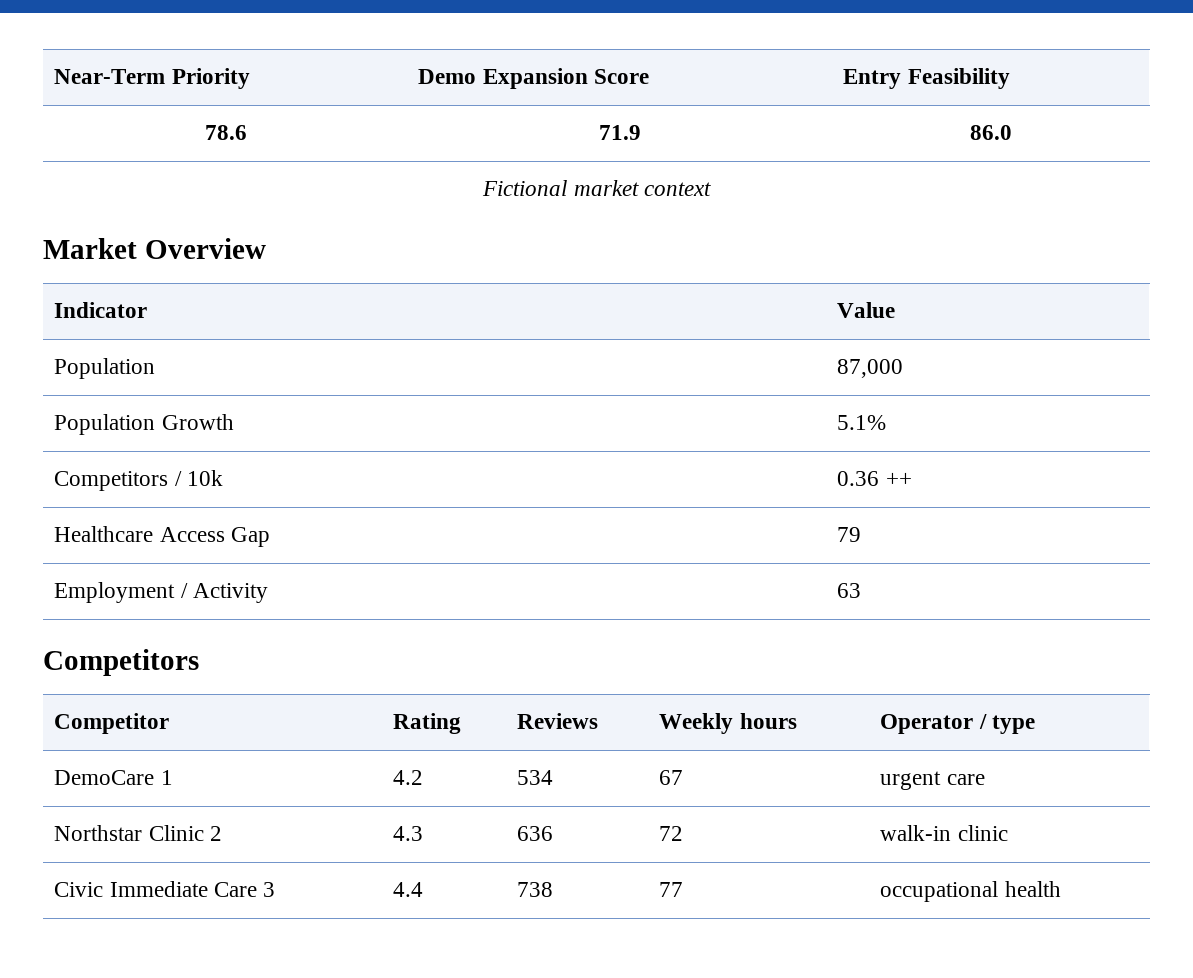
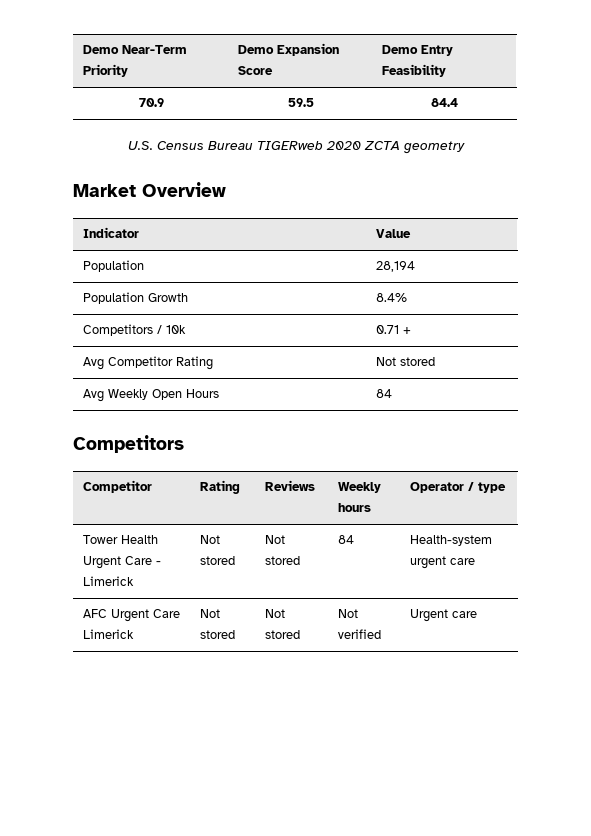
(54, 76) none -> [83,45,120,54] Demo
(649, 76) none -> [382,45,419,54] Demo
[204,125,247,140] [599,125,642,140] [970,125,1013,140] [482,180,711,196] 78.6 | 71.9 | 86.0 // Fictional market context -> [138,98,164,107] [287,98,314,107] [431,98,458,107] [127,141,465,154] 70.9 | 59.5 | 84.4 // U.S. Census Bureau TIGERweb 2020 ZCTA geometry
[837,359,904,378] 87,000 -> [376,261,416,272] 28,194
[837,415,887,430] 5.1% -> [376,293,408,302] 8.4%
[837,471,912,486] [54,526,270,547] [837,527,862,542] [54,582,268,603] [837,583,862,598] 0.36 ++ // Healthcare Access Gap | 79 // Employment / Activity | 63 -> [376,325,412,334] [83,356,214,370] [376,357,436,366] [83,389,220,402] [376,389,393,398] 0.71 + // Avg Competitor Rating | Not stored // Avg Weekly Open Hours | 84
[54,770,173,785] [393,770,424,785] [517,770,554,785] [659,770,684,785] [880,771,985,790] [54,825,222,841] [393,826,424,841] [517,826,554,841] [659,826,684,841] [880,825,1008,841] [54,881,276,897] [393,882,424,897] [517,882,554,897] [659,882,684,897] [880,881,1061,902] DemoCare 1 | 4.2 | 534 | 67 | urgent care // Northstar Clinic 2 | 4.3 | 636 | 72 | walk-in clinic // Civic Immediate Care 3 | 4.4 | 738 | 77 | occupational health -> [83,535,159,544] [83,556,162,569] [83,576,135,586] [200,535,221,544] [200,556,236,565] [265,535,286,544] [265,556,301,565] [338,535,355,544] [410,535,493,546] [410,556,476,569] [83,609,181,622] [83,629,135,639] [200,609,221,618] [200,630,236,639] [265,609,286,618] [265,630,301,639] [338,609,359,618] [338,629,382,639] [410,609,478,622] Tower Health Urgent Care - Limerick | Not stored | Not stored | 84 | Health-system urgent care // AFC Urgent Care Limerick | Not stored | Not stored | Not verified | Urgent care

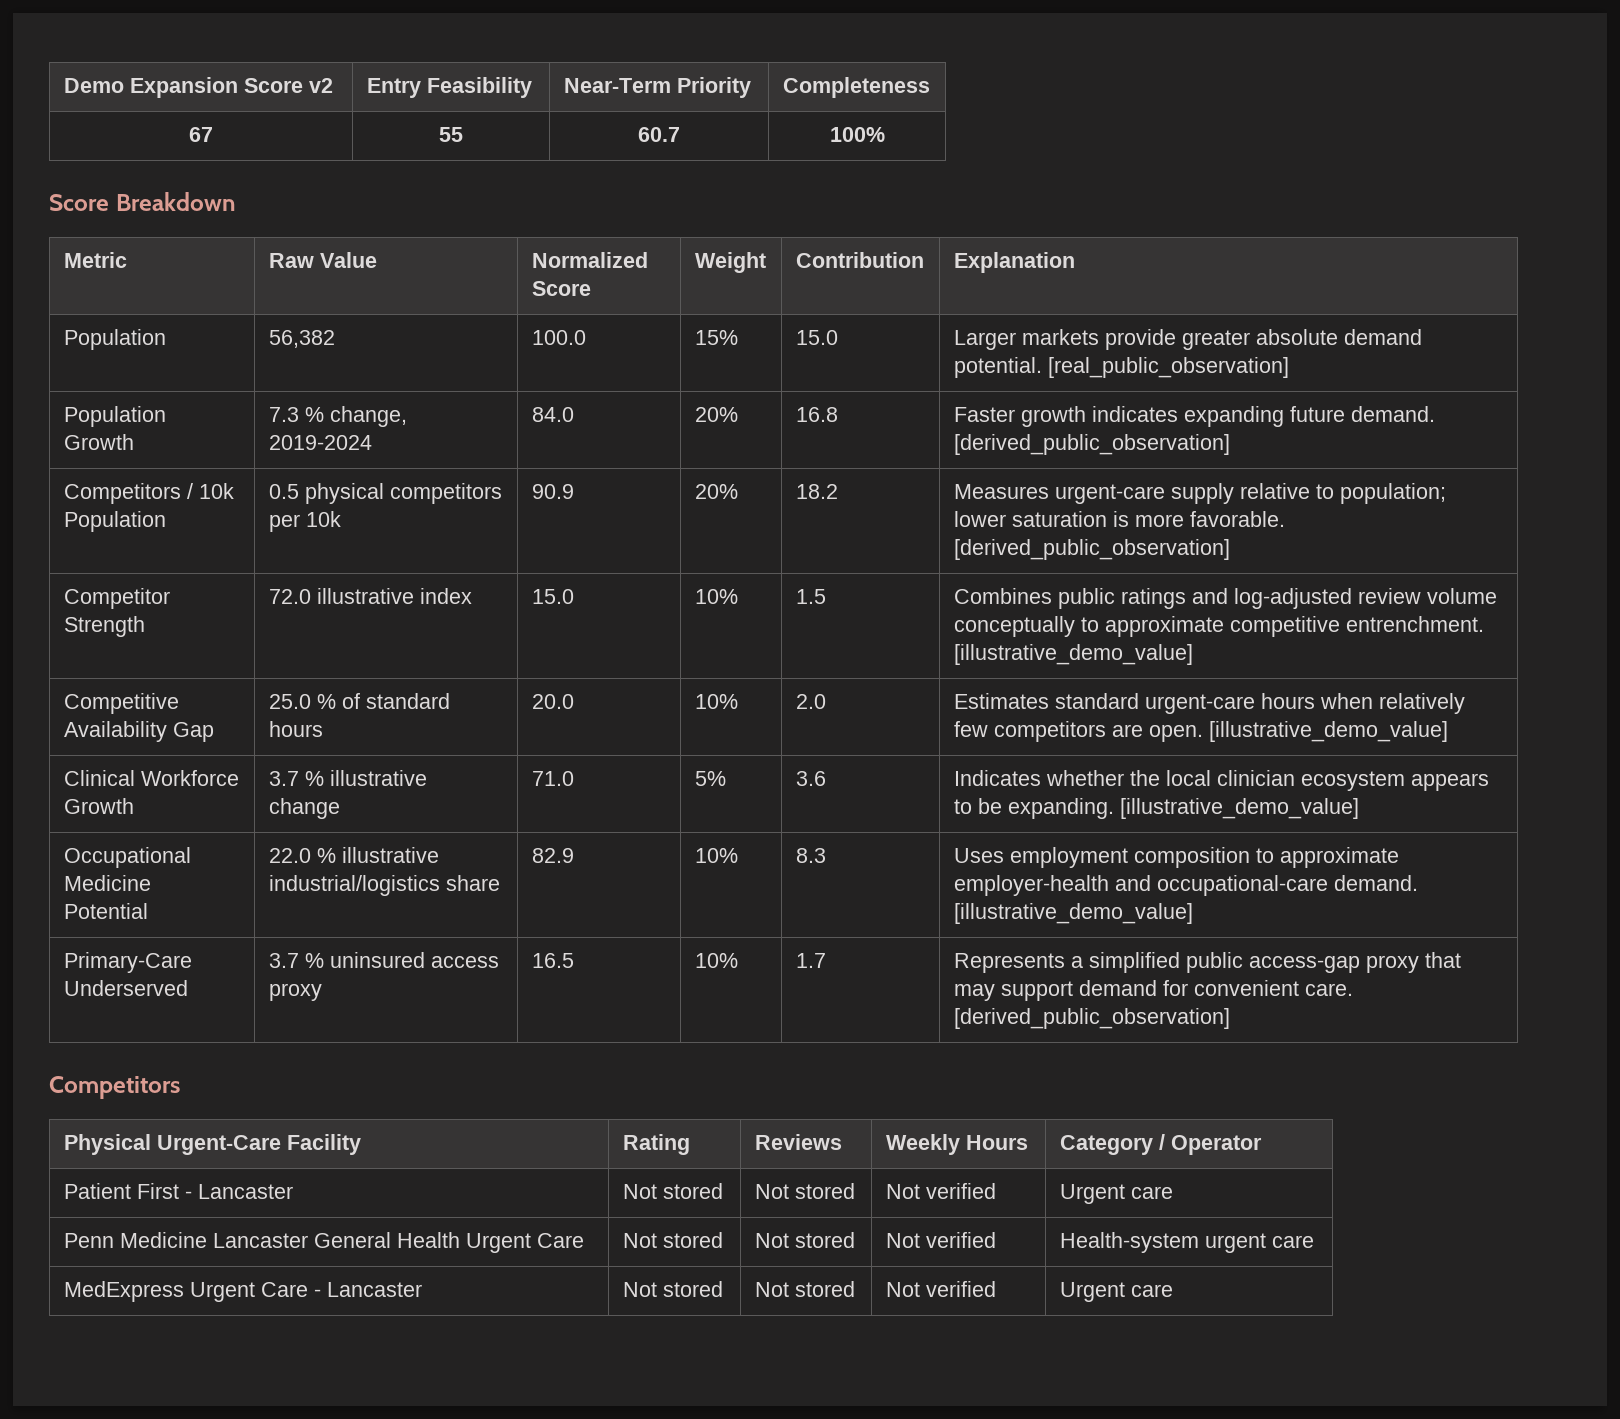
[83,45,188,54] [83,64,129,77] [238,43,340,56] [238,66,274,75] [382,45,454,56] [382,64,447,77] [138,98,164,107] [287,98,314,107] [431,98,458,107] [127,141,465,154] [73,182,226,197] [83,227,140,238] [376,229,412,238] [83,260,145,272] [376,261,416,272] [83,292,189,304] [376,293,408,302] [83,324,187,336] [376,325,412,334] [83,356,214,370] [376,357,436,366] [83,389,220,402] [376,389,393,398] [73,435,184,453] [83,480,153,493] [200,480,241,494] [265,480,316,491] [338,482,382,493] [338,503,372,512] [410,482,507,493] [83,535,159,544] [83,556,162,569] [83,576,135,586] [200,535,221,544] [200,556,236,565] [265,535,286,544] [265,556,301,565] [338,535,355,544] [410,535,493,546] [410,556,476,569] [83,609,181,622] [83,629,135,639] [200,609,221,618] [200,630,236,639] [265,609,286,618] [265,630,301,639] [338,609,359,618] [338,629,382,639] [410,609,478,622] Demo Near-Term Priority | Demo Expansion Score | Demo Entry Feasibility // 70.9 | 59.5 | 84.4 // U.S. Census Bureau TIGERweb 2020 ZCTA geometry // Market Overview // Indicator | Value // Population | 28,194 // Population Growth | 8.4% // Competitors / 10k | 0.71 + // Avg Competitor Rating | Not stored // Avg Weekly Open Hours | 84 // Competitors // Competitor | Rating | Reviews | Weekly hours | Operator / type // Tower Health Urgent Care - Limerick | Not stored | Not stored | 84 | Health-system urgent care // AFC Urgent Care Limerick | Not stored | Not stored | Not verified | Urgent care -> [63,77,333,98] [366,77,532,98] [563,77,751,98] [782,77,930,98] [189,127,213,142] [439,127,463,142] [638,127,680,142] [829,127,885,142] [49,192,236,211] [63,252,127,268] [268,252,377,268] [531,252,648,268] [531,281,591,296] [694,252,766,273] [795,252,924,268] [953,252,1075,273] [63,329,166,350] [268,330,335,348] [531,330,586,345] [694,330,738,345] [795,330,838,345] [953,329,1422,350] [953,357,1289,378] [63,406,166,427] [63,434,134,450] [268,406,407,427] [268,435,372,450] [531,407,574,422] [694,407,738,422] [795,407,838,422] [953,406,1435,427] [953,434,1230,455] [63,483,234,504] [63,511,166,532] [268,483,502,504] [268,511,341,532] [531,484,574,499] [694,484,738,499] [795,484,838,499] [953,483,1446,504] [953,511,1285,527] [953,539,1230,560] [63,588,170,609] [63,616,145,637] [268,588,472,604] [531,589,574,604] [694,589,738,604] [795,589,826,604] [953,588,1497,609] [953,616,1484,637] [953,644,1193,665] [63,693,179,714] [63,721,214,742] [268,693,450,709] [268,721,323,737] [531,694,574,709] [694,694,738,709] [795,694,826,709] [953,693,1465,714] [953,721,1448,742] [63,770,239,786] [63,798,134,814] [268,770,427,786] [268,798,340,819] [531,771,574,786] [694,771,726,786] [795,771,826,786] [953,770,1489,791] [953,798,1359,819] [63,847,191,868] [63,875,151,891] [63,903,148,919] [268,847,439,863] [268,875,500,896] [531,848,574,863] [694,848,738,863] [795,848,826,863] [953,847,1399,868] [953,875,1418,896] [953,903,1193,924] [63,952,192,973] [63,980,188,996] [268,952,499,968] [268,983,322,1001] [531,953,574,968] [694,953,738,968] [795,953,826,968] [953,952,1461,973] [953,980,1353,1001] [953,1008,1230,1029] [49,1076,180,1099] [63,1134,361,1155] [622,1134,690,1155] [754,1134,842,1150] [885,1134,1028,1155] [1059,1134,1262,1155] [63,1183,293,1199] [622,1183,723,1199] [754,1183,855,1199] [885,1183,996,1199] [1059,1184,1173,1204] [63,1232,584,1253] [622,1232,723,1248] [754,1232,855,1248] [885,1232,996,1248] [1059,1232,1314,1253] [63,1281,422,1302] [622,1281,723,1297] [754,1281,855,1297] [885,1281,996,1297] [1059,1282,1173,1302] Demo Expansion Score v2 | Entry Feasibility | Near-Term Priority | Completeness // 67 | 55 | 60.7 | 100% // Score Breakdown // Metric | Raw Value | Normalized Score | Weight | Contribution | Explanation // Population | 56,382 | 100.0 | 15% | 15.0 | Larger markets provide greater absolute demand potential. [real_public_observation] // Population Growth | 7.3 % change, 2019-2024 | 84.0 | 20% | 16.8 | Faster growth indicates expanding future demand. [derived_public_observation] // Competitors / 10k Population | 0.5 physical competitors per 10k | 90.9 | 20% | 18.2 | Measures urgent-care supply relative to population; lower saturation is more favorable. [derived_public_observation] // Competitor Strength | 72.0 illustrative index | 15.0 | 10% | 1.5 | Combines public ratings and log-adjusted review volume conceptually to approximate competitive entrenchment. [illustrative_demo_value] // Competitive Availability Gap | 25.0 % of standard hours | 20.0 | 10% | 2.0 | Estimates standard urgent-care hours when relatively few competitors are open. [illustrative_demo_value] // Clinical Workforce Growth | 3.7 % illustrative change | 71.0 | 5% | 3.6 | Indicates whether the local clinician ecosystem appears to be expanding. [illustrative_demo_value] // Occupational Medicine Potential | 22.0 % illustrative industrial/logistics share | 82.9 | 10% | 8.3 | Uses employment composition to approximate employer-health and occupational-care demand. [illustrative_demo_value] // Primary-Care Underserved | 3.7 % uninsured access proxy | 16.5 | 10% | 1.7 | Represents a simplified public access-gap proxy that may support demand for convenient care. [derived_public_observation] // Competitors // Physical Urgent-Care Facility | Rating | Reviews | Weekly Hours | Category / Operator // Patient First - Lancaster | Not stored | Not stored | Not verified | Urgent care // Penn Medicine Lancaster General Health Urgent Care | Not stored | Not stored | Not verified | Health-system urgent care // MedExpress Urgent Care - Lancaster | Not stored | Not stored | Not verified | Urgent care

